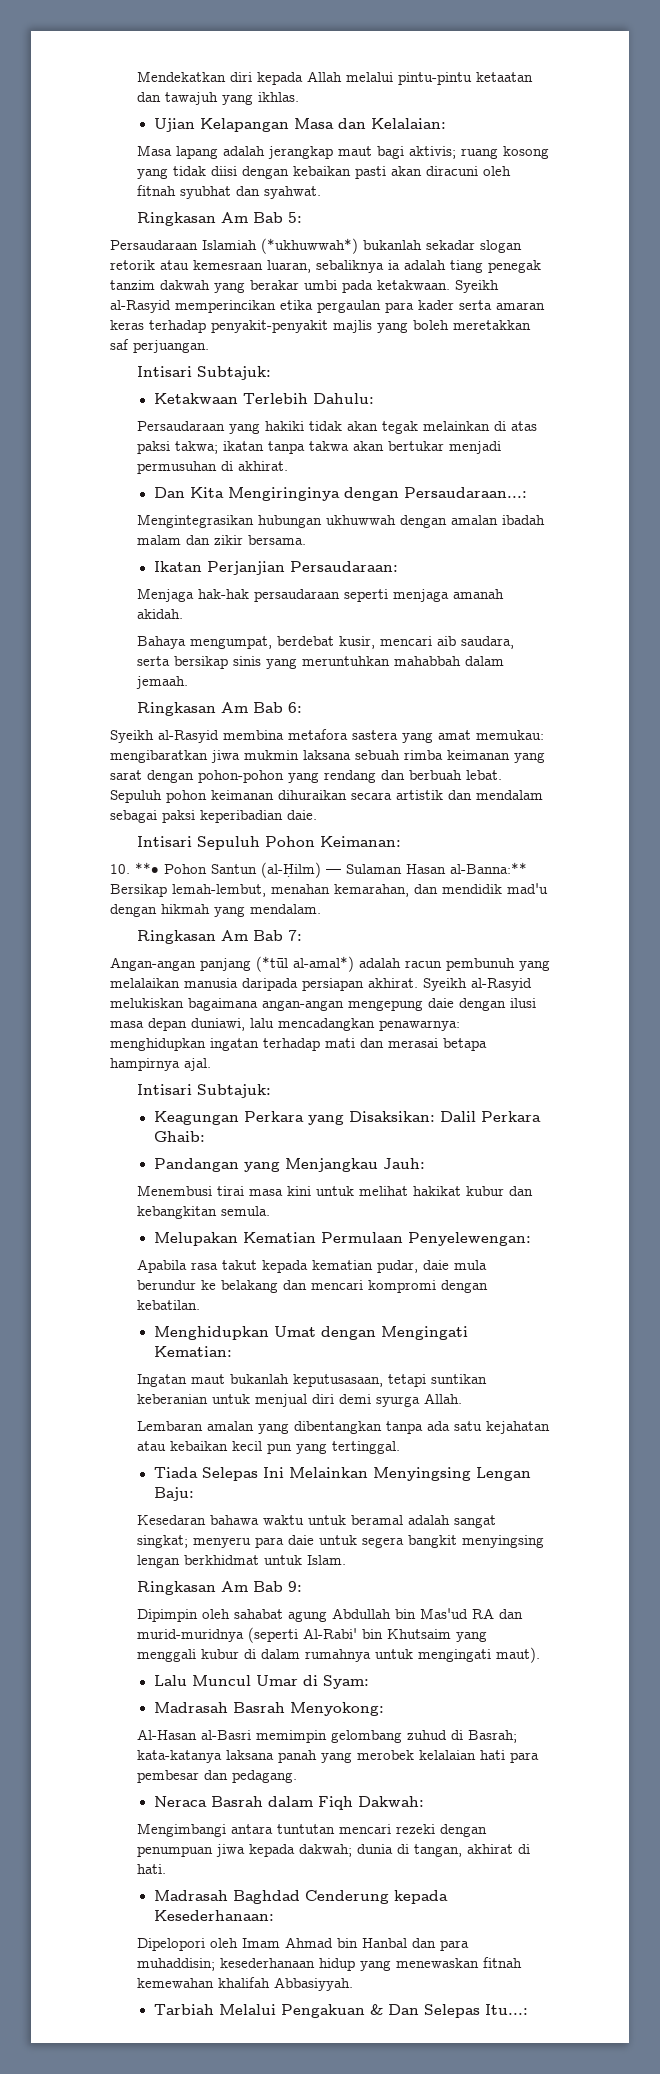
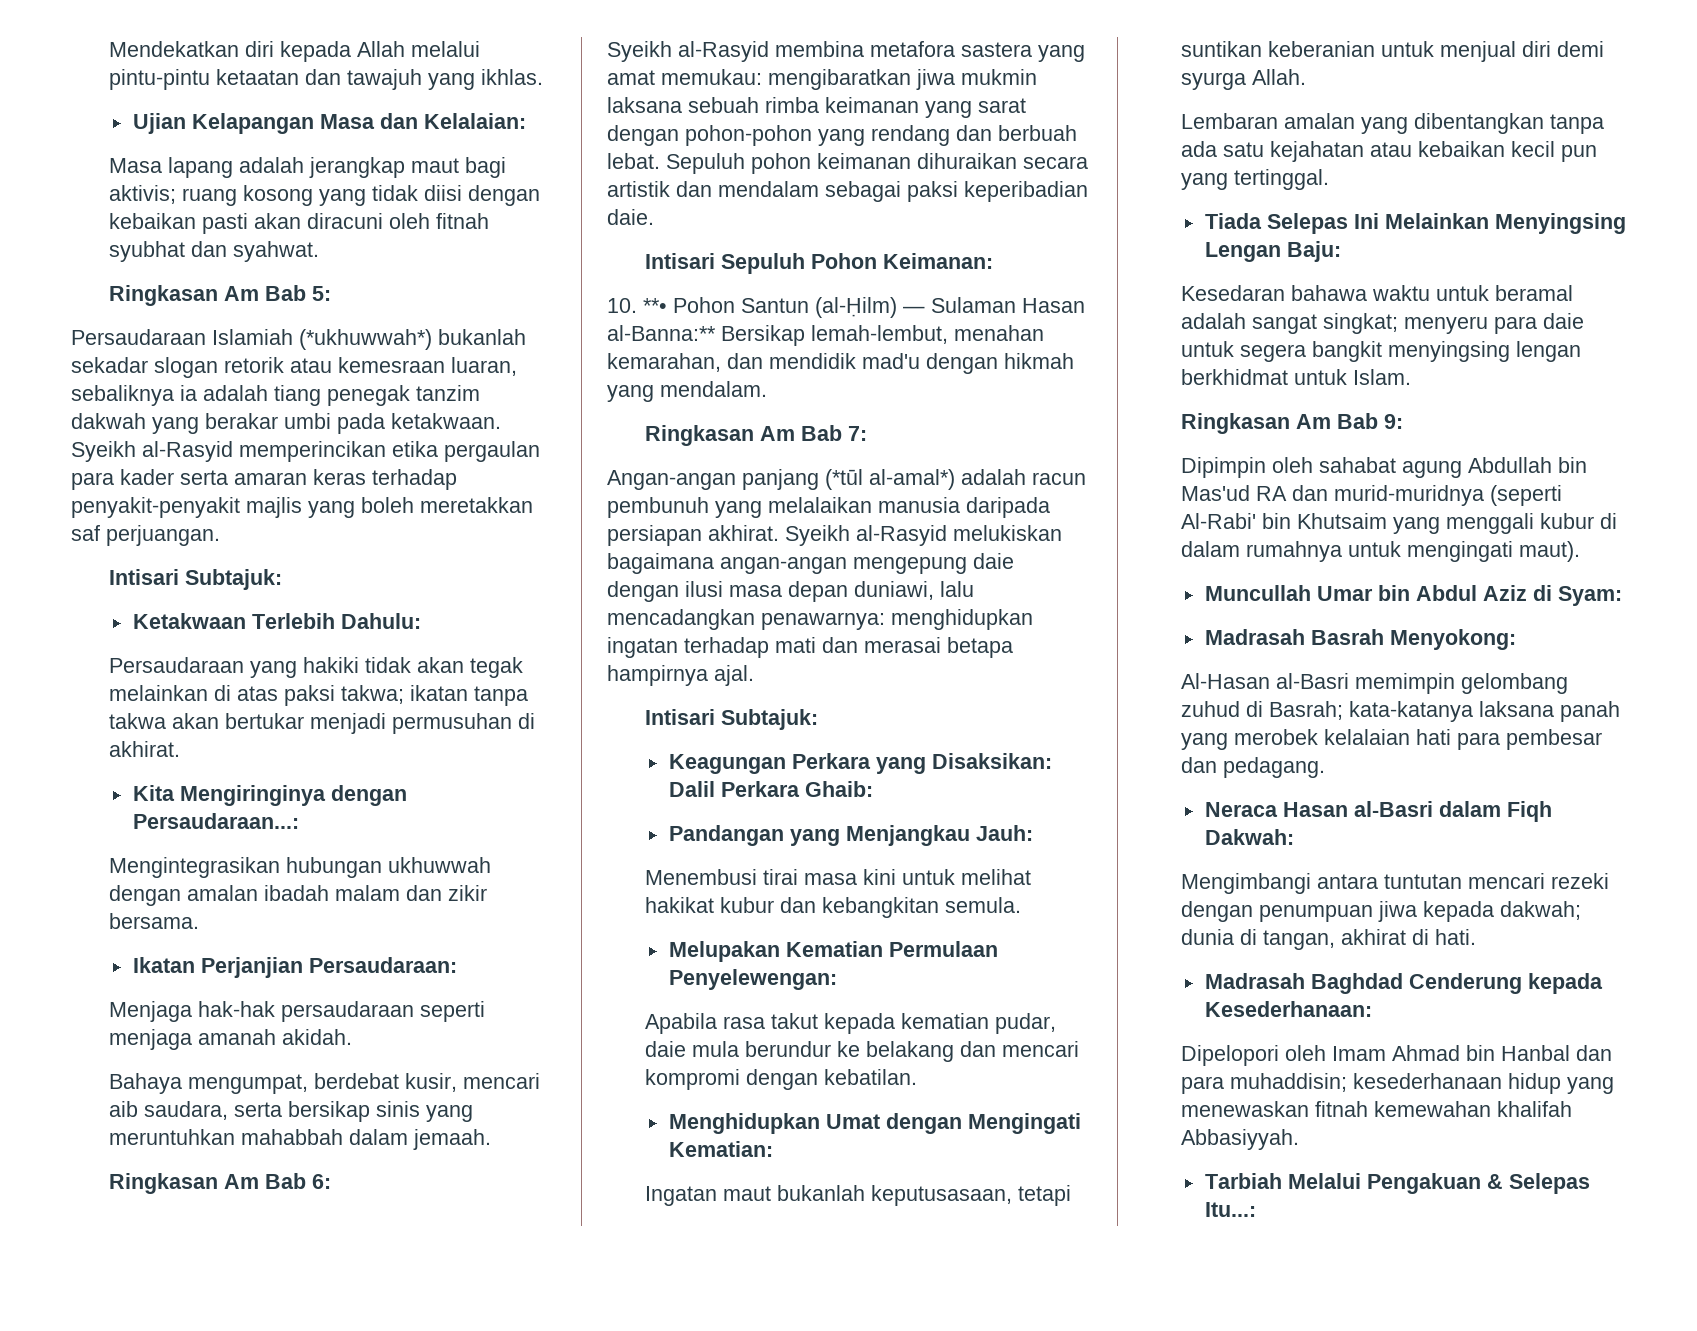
[153,487,185,498] Dan -> (180, 749) none
[153,1675,298,1686] Lalu Muncul Umar -> [1204,585,1527,601] Muncullah Umar bin Abdul Aziz
[210,1796,263,1807] Basrah -> [1282,801,1433,817] Hasan al-Basri
[387,2004,419,2015] Dan -> (1503, 1181) none

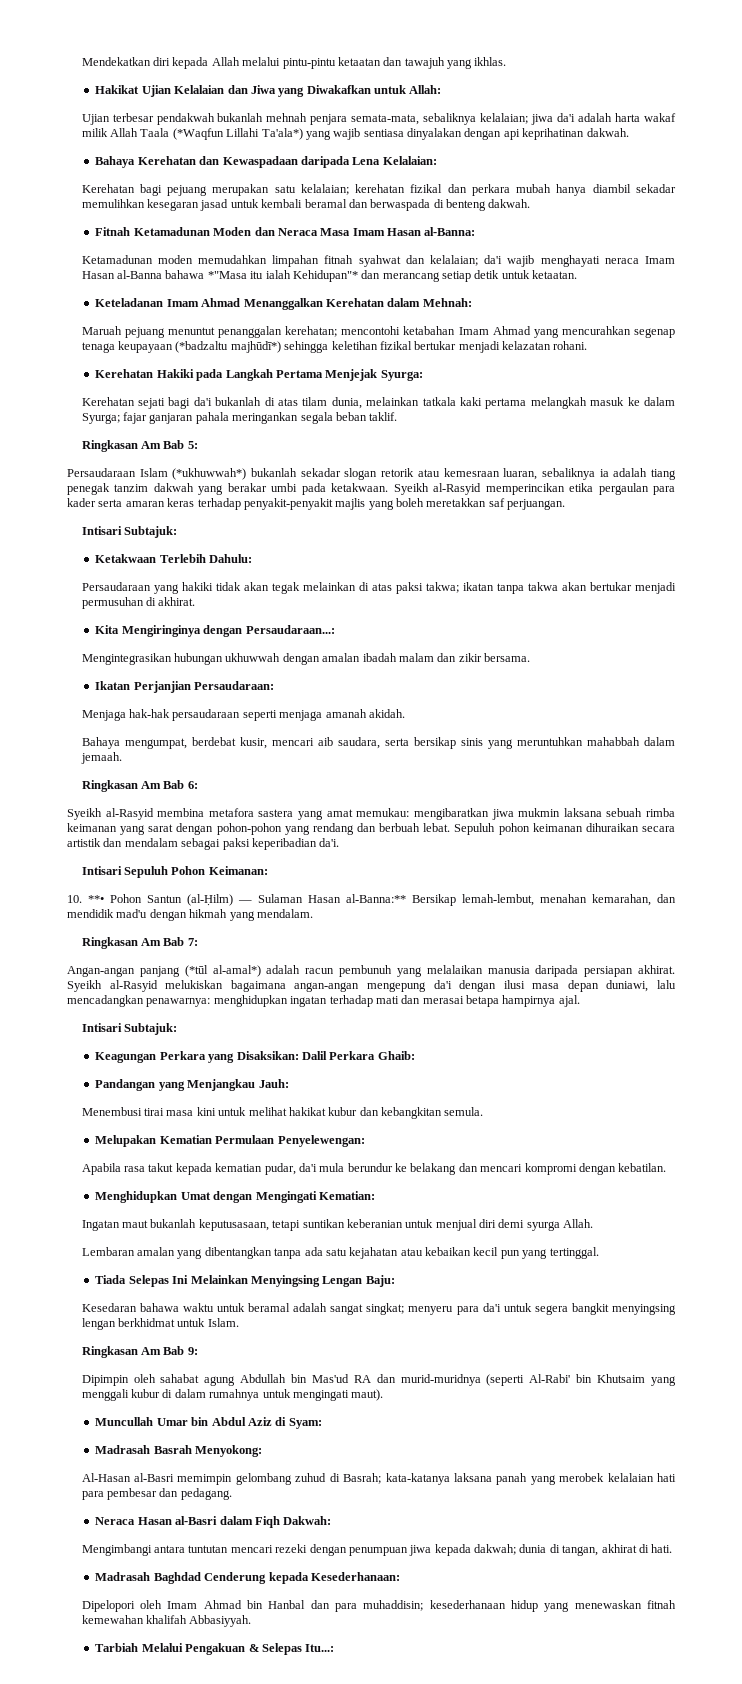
[132,113,526,134] [108,157,506,178] [108,185,540,206] [108,213,489,234] [108,241,319,262] Ujian Kelapangan Masa dan Kelalaian: // Masa lapang adalah jerangkap maut bagi aktivis; ruang kosong yang tidak diisi dengan kebaikan pasti akan diracuni oleh fitnah syubhat dan syahwat. -> [95,85,442,97] [81,113,677,125] [81,128,629,140] [95,156,437,168] [81,184,676,196] [81,199,531,211] [95,227,476,236] [81,255,675,267] [81,270,578,282] [95,298,472,310] [81,326,675,338] [81,341,588,353] [95,369,423,381] [81,397,675,409] [81,412,398,424] Hakikat Ujian Kelalaian dan Jiwa yang Diwakafkan untuk Allah: // Ujian terbesar pendakwah bukanlah mehnah penjara semata-mata, sebaliknya kelalaian; jiwa da'i adalah harta wakaf milik Allah Taala (*Waqfun Lillahi Ta'ala*) yang wajib sentiasa dinyalakan dengan api keprihatinan dakwah. // Bahaya Kerehatan dan Kewaspadaan daripada Lena Kelalaian: // Kerehatan bagi pejuang merupakan satu kelalaian; kerehatan fizikal dan perkara mubah hanya diambil sekadar memulihkan kesegaran jasad untuk kembali beramal dan berwaspada di benteng dakwah. // Fitnah Ketamadunan Moden dan Neraca Masa Imam Hasan al-Banna: // Ketamadunan moden memudahkan limpahan fitnah syahwat dan kelalaian; da'i wajib menghayati neraca Imam Hasan al-Banna bahawa *"Masa itu ialah Kehidupan"* dan merancang setiap detik untuk ketaatan. // Keteladanan Imam Ahmad Menanggalkan Kerehatan dalam Mehnah: // Maruah pejuang menuntut penanggalan kerehatan; mencontohi ketabahan Imam Ahmad yang mencurahkan segenap tenaga keupayaan (*badzaltu majhūdī*) sehingga keletihan fizikal bertukar menjadi kelazatan rohani. // Kerehatan Hakiki pada Langkah Pertama Menjejak Syurga: // Kerehatan sejati bagi da'i bukanlah di atas tilam dunia, melainkan tatkala kaki pertama melangkah masuk ke dalam Syurga; fajar ganjaran pahala meringankan segala beban taklif.
[212,329,293,345] Islamiah -> [139,468,168,477] Islam
[607,209,654,225] daie. -> [319,838,340,847] da'i.
[973,553,1014,569] daie -> [433,980,452,989] da'i
[644,1041,686,1057] daie -> [298,1163,317,1172] da'i
[1542,313,1584,329] daie -> [482,1303,501,1312] da'i

